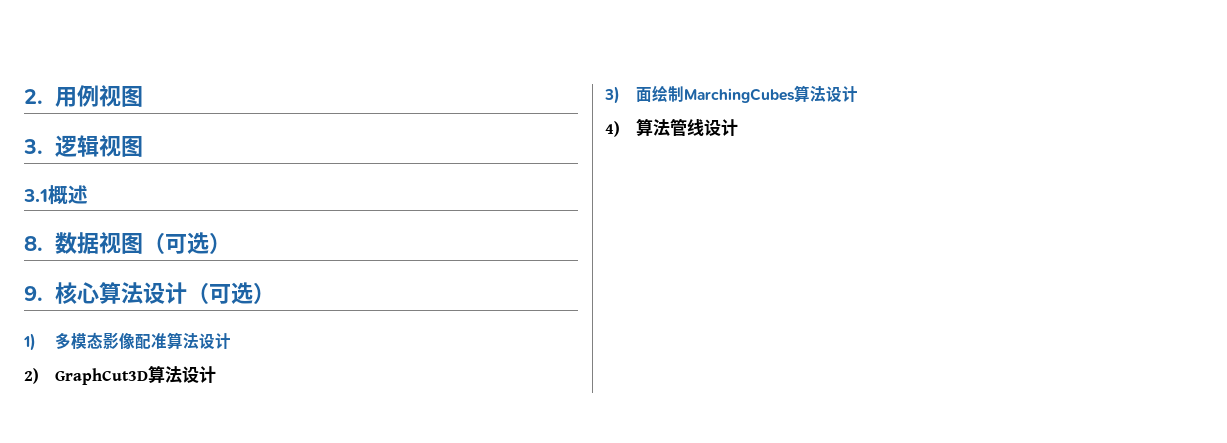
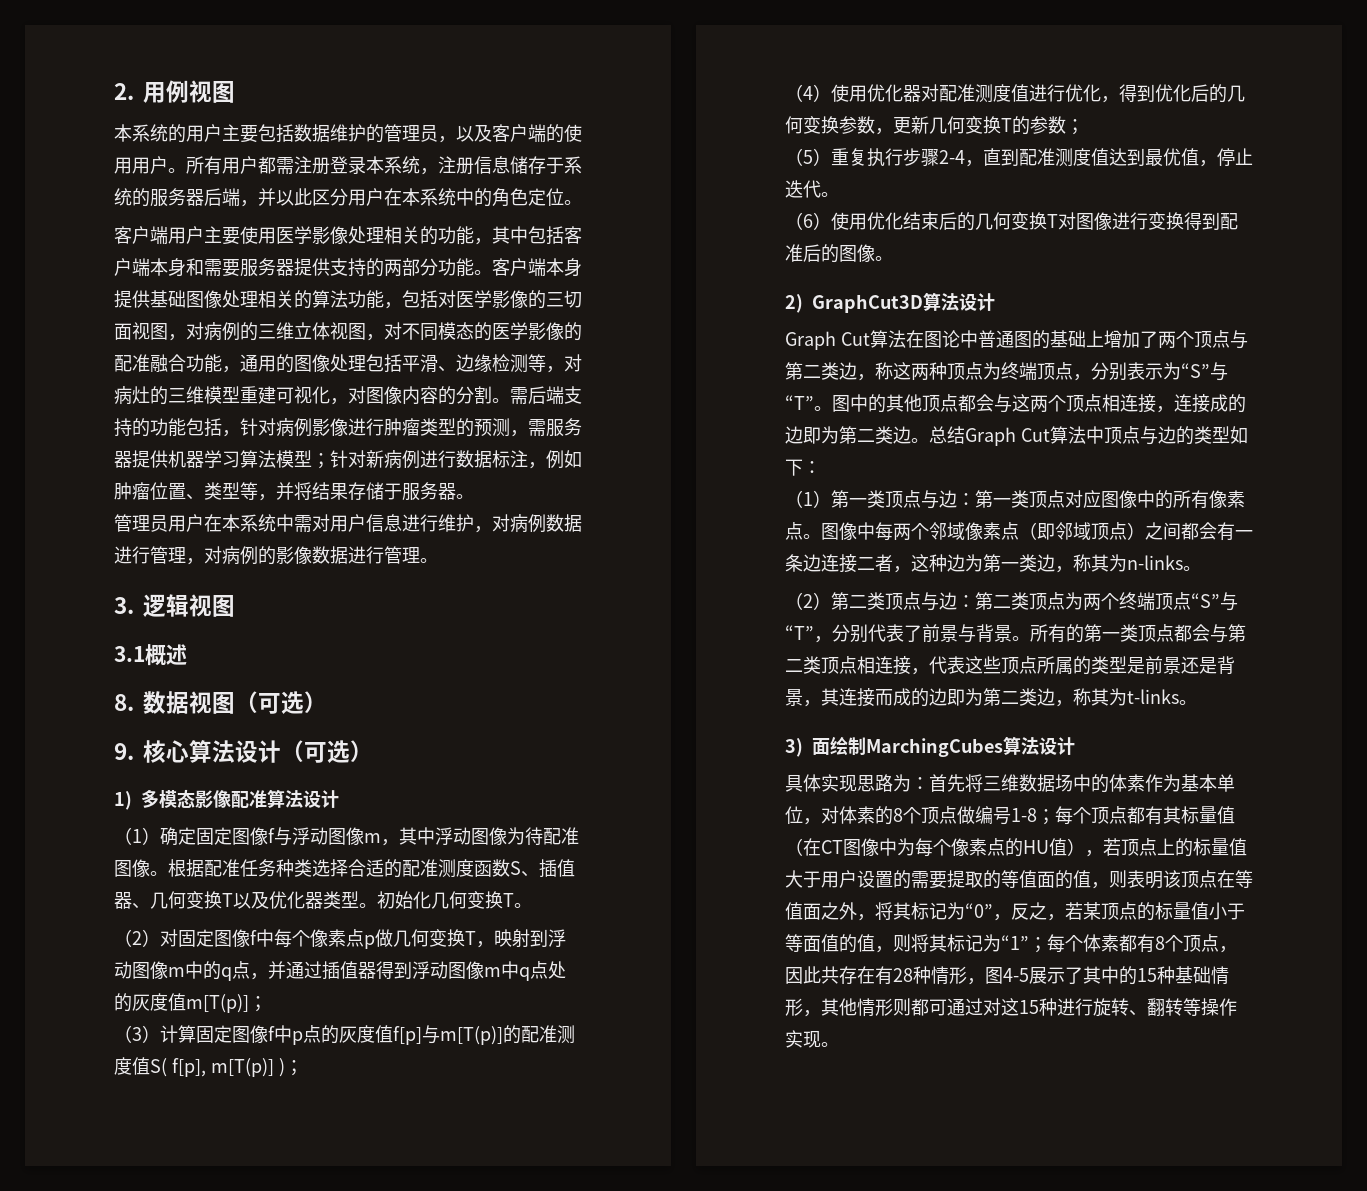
(143, 96) none -> [114,124,582,143] [114,156,582,175] [114,188,582,207] [114,226,582,245] [114,258,582,277] [114,290,582,309] [114,322,582,341] [114,354,582,373] [114,386,582,405] [114,418,582,437] [114,450,582,469] [114,482,474,501] [114,514,582,533] [114,546,438,565] // 本系统的用户主要包括数据维护的管理员，以及客户端的使用用户。所有用户都需注册登录本系统，注册信息储存于系统的服务器后端，并以此区分用户在本系统中的角色定位。 // 客户端用户主要使用医学影像处理相关的功能，其中包括客户端本身和需要服务器提供支持的两部分功能。客户端本身提供基础图像处理相关的算法功能，包括对医学影像的三切面视图，对病例的三维立体视图，对不同模态的医学影像的配准融合功能，通用的图像处理包括平滑、边缘检测等，对病灶的三维模型重建可视化，对图像内容的分割。需后端支持的功能包括，针对病例影像进行肿瘤类型的预测，需服务器提供机器学习算法模型；针对新病例进行数据标注，例如肿瘤位置、类型等，并将结果存储于服务器。 // 管理员用户在本系统中需对用户信息进行维护，对病例数据进行管理，对病例的影像数据进行管理。
[24,365,216,385] 2) GraphCut3D算法设计 -> [114,827,579,846] [114,859,575,878] [114,891,532,909] [114,929,566,949] [114,961,566,981] [114,993,267,1013] [114,1025,575,1045] [114,1057,303,1077] [785,84,1245,103] [785,116,1084,135] [785,148,1253,167] [785,180,839,198] [785,212,1238,231] [785,244,893,263] [785,292,995,313] [785,330,1248,350] [785,362,1228,381] [785,394,1246,413] [785,426,1248,446] [785,459,821,476] [785,490,1245,509] [785,522,1253,541] [785,554,1201,573] [785,592,1238,611] [785,624,1246,643] [785,656,1235,675] [785,688,1197,707] （1）确定固定图像f与浮动图像m，其中浮动图像为待配准图像。根据配准任务种类选择合适的配准测度函数S、插值器、几何变换T以及优化器类型。初始化几何变换T。 // （2）对固定图像f中每个像素点p做几何变换T，映射到浮动图像m中的q点，并通过插值器得到浮动图像m中q点处的灰度值m[T(p)]； // （3）计算固定图像f中p点的灰度值f[p]与m[T(p)]的配准测度值S( f[p], m[T(p)] )； // （4）使用优化器对配准测度值进行优化，得到优化后的几何变换参数，更新几何变换T的参数； // （5）重复执行步骤2-4，直到配准测度值达到最优值，停止迭代。 // （6）使用优化结束后的几何变换T对图像进行变换得到配准后的图像。 // 2) GraphCut3D算法设计 // Graph Cut算法在图论中普通图的基础上增加了两个顶点与第二类边，称这两种顶点为终端顶点，分别表示为“S”与“T”。图中的其他顶点都会与这两个顶点相连接，连接成的边即为第二类边。总结Graph Cut算法中顶点与边的类型如下： // （1）第一类顶点与边：第一类顶点对应图像中的所有像素点。图像中每两个邻域像素点（即邻域顶点）之间都会有一条边连接二者，这种边为第一类边，称其为n-links。 // （2）第二类顶点与边：第二类顶点为两个终端顶点“S”与“T”，分别代表了前景与背景。所有的第一类顶点都会与第二类顶点相连接，代表这些顶点所属的类型是前景还是背景，其连接而成的边即为第二类边，称其为t-links。
[605,118,738,137] 4)算法管线设计 -> [785,774,1235,793] [785,806,1235,825] [785,838,1247,857] [785,870,1253,889] [785,902,1245,921] [785,934,1237,953] [785,966,1229,985] [785,998,1237,1017] [785,1030,839,1048] 具体实现思路为：首先将三维数据场中的体素作为基本单位，对体素的8个顶点做编号1-8；每个顶点都有其标量值（在CT图像中为每个像素点的HU值），若顶点上的标量值大于用户设置的需要提取的等值面的值，则表明该顶点在等值面之外，将其标记为“0”，反之，若某顶点的标量值小于等面值的值，则将其标记为“1”；每个体素都有8个顶点，因此共存在有28种情形，图4-5展示了其中的15种基础情形，其他情形则都可通过对这15种进行旋转、翻转等操作实现。

